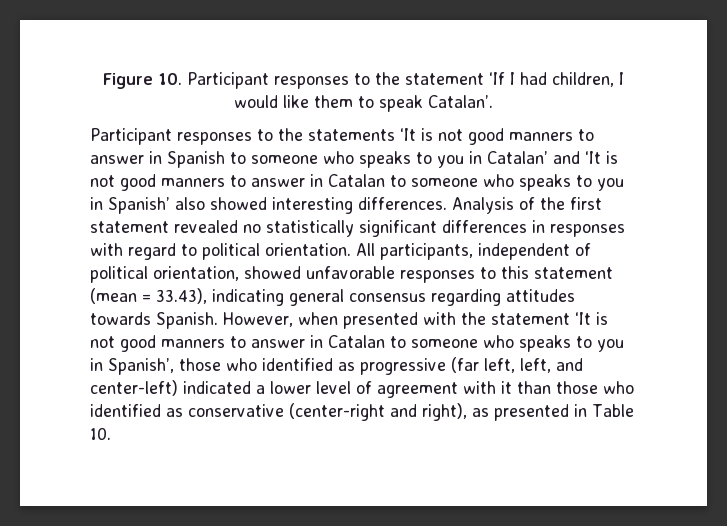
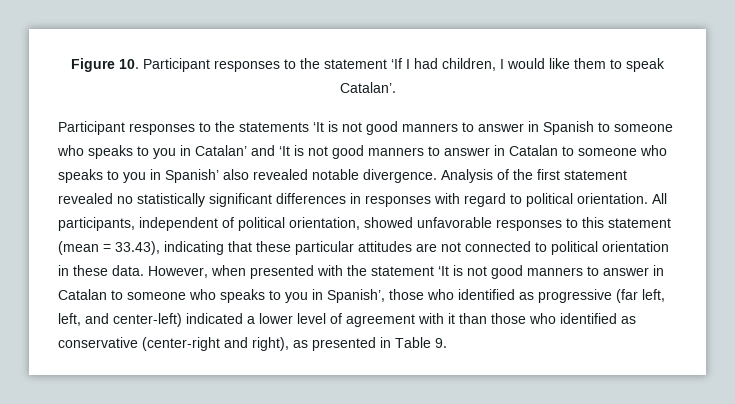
[210,197,447,214] showed interesting differences. -> [253,169,437,183] revealed notable divergence.
[289,289,575,306] [90,312,218,329] general consensus regarding attitudes towards Spanish. -> [228,241,669,255] [58,265,144,276] that these particular attitudes are not connected to political orientation in these data.
[90,427,111,440] 10. -> [435,338,447,348] 9.

